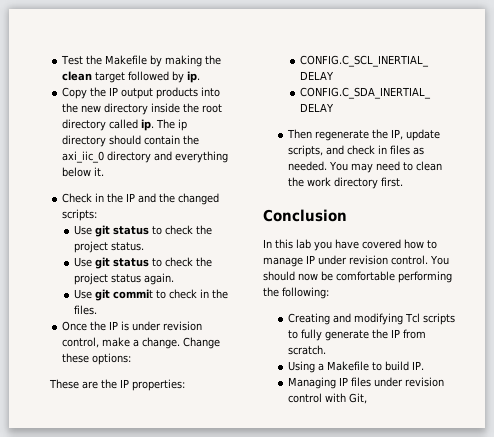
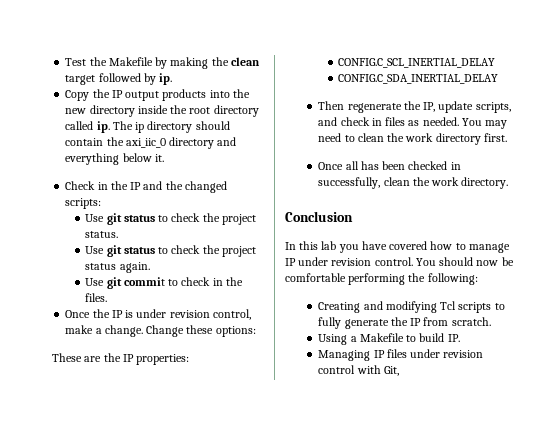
(403, 182) none -> [318,161,461,170] [318,177,509,189] // Once all has been checked in successfully, clean the work directory.

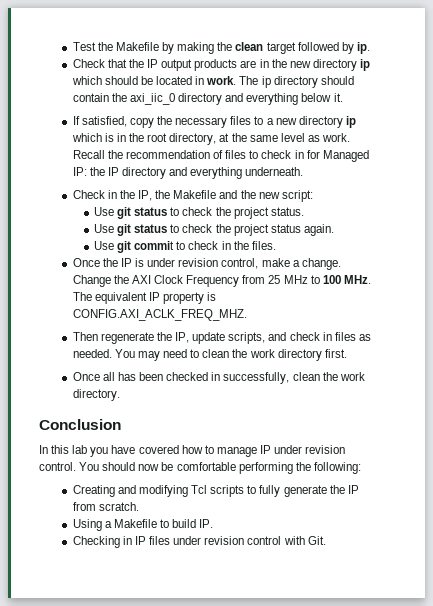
[65,90,90,101] Copy -> [72,59,127,68] Check that
[209,90,230,98] into -> [240,59,269,68] are in
[137,105,259,117] [65,121,110,133] inside the root directory called ip. -> [359,59,370,71] [71,76,237,85] ip which should be located in work.
[65,181,227,193] [65,198,102,209] Check in the IP and the changed scripts: -> [72,116,356,128] [71,133,350,145] [72,150,369,162] [72,167,304,179] [72,190,313,202] If satisfied, copy the necessary files to a new directory ip which is in the root directory, at the same level as work. Recall the recommendation of files to check in for Managed IP: the IP directory and everything underneath. // Check in the IP, the Makefile and the new script:
[186,325,256,337] [52,353,190,365] [338,58,496,68] [338,74,499,84] these options: // These are the IP properties: // CONFIG.C_SCL_INERTIAL_DELAY // CONFIG.C_SDA_INERTIAL_DELAY -> [113,275,371,287] [72,292,217,304] [72,309,247,321] the AXI Clock Frequency from 25 MHz to 100 MHz. The equivalent IP property is CONFIG.AXI_ACLK_FREQ_MHZ.
[318,350,371,361] Managing -> [72,536,132,548] Checking in
[383,366,399,376] Git, -> [307,536,326,545] Git.

